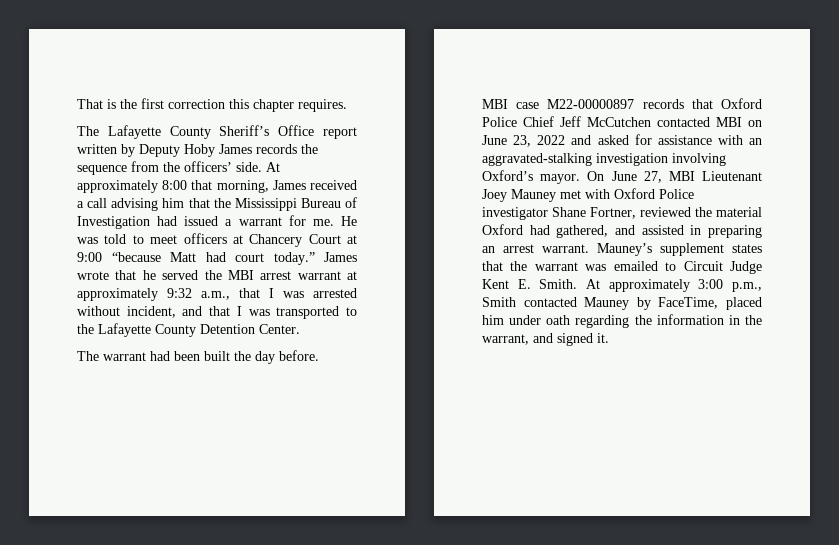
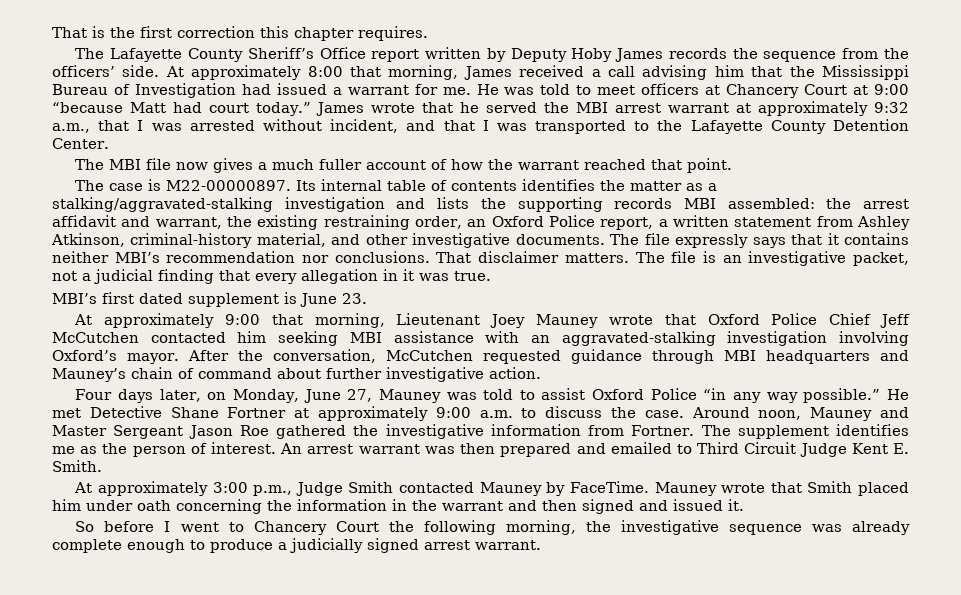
[103,350,319,364] [482,99,684,109] warrant had been built the day before. // MBI case M22-00000897 records -> [109,158,733,173] [75,179,718,191] [52,197,910,212] [52,215,911,230] [51,233,909,248] [52,251,910,266] [52,269,491,284] [52,292,367,307] [74,313,653,328] MBI file now gives a much fuller account of how the warrant reached that point. // The case is M22-00000897. Its internal table of contents identifies the matter as a stalking/aggravated-stalking investigation and lists the supporting records MBI assembled: the arrest affidavit and warrant, the existing restraining order, an Oxford Police report, a written statement from Ashley Atkinson, criminal-history material, and other investigative documents. The file expressly says that it contains neither MBI’s recommendation nor conclusions. That disclaimer matters. The file is an investigative packet, not a judicial finding that every allegation in it was true. // MBI’s first dated supplement is June 23. // At approximately 9:00 that morning, Lieutenant Joey Mauney wrote
[716,117,762,127] [482,134,652,147] MBI on June 23, 2022 and asked for -> [237,331,382,346] him seeking MBI
[587,171,762,183] [482,188,694,202] [482,207,762,220] [482,224,762,238] [482,243,762,256] [482,261,607,271] On June 27, MBI Lieutenant Joey Mauney met with Oxford Police investigator Shane Fortner, reviewed the material Oxford had gathered, and assisted in preparing an arrest warrant. Mauney’s supplement states that the warrant was -> [187,349,910,364] [52,367,541,382] [75,388,909,403] [52,406,909,421] [52,424,910,439] [52,442,606,457] After the conversation, McCutchen requested guidance through MBI headquarters and Mauney’s chain of command about further investigative action. // Four days later, on Monday, June 27, Mauney was told to assist Oxford Police “in any way possible.” He met Detective Shane Fortner at approximately 9:00 a.m. to discuss the case. Around noon, Mauney and Master Sergeant Jason Roe gathered the investigative information from Fortner. The supplement identifies me as the person of interest. An arrest warrant was then prepared and
(677, 266) none -> [697,442,740,454] Third
(578, 284) none -> (102, 466) //
(762, 287) none -> [295,482,343,496] Judge
[658,297,719,309] FaceTime, -> [569,481,853,496] FaceTime. Mauney wrote that Smith
[575,315,630,328] regarding -> [176,499,262,514] concerning
[482,333,609,346] warrant, and signed it. -> [442,499,744,514] [75,520,911,535] [52,538,541,553] warrant and then signed and issued it. // So before I went to Chancery Court the following morning, the investigative sequence was already complete enough to produce a judicially signed arrest warrant.

